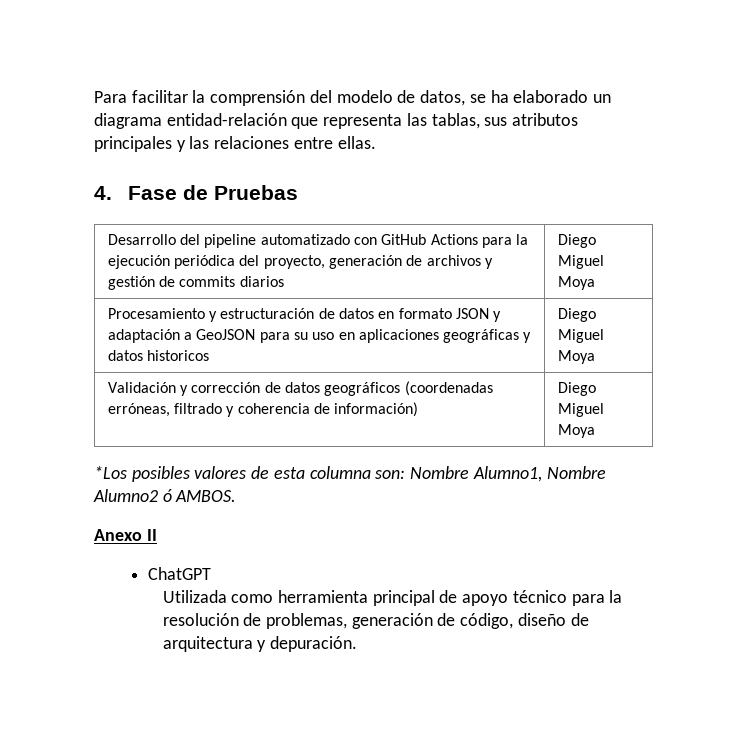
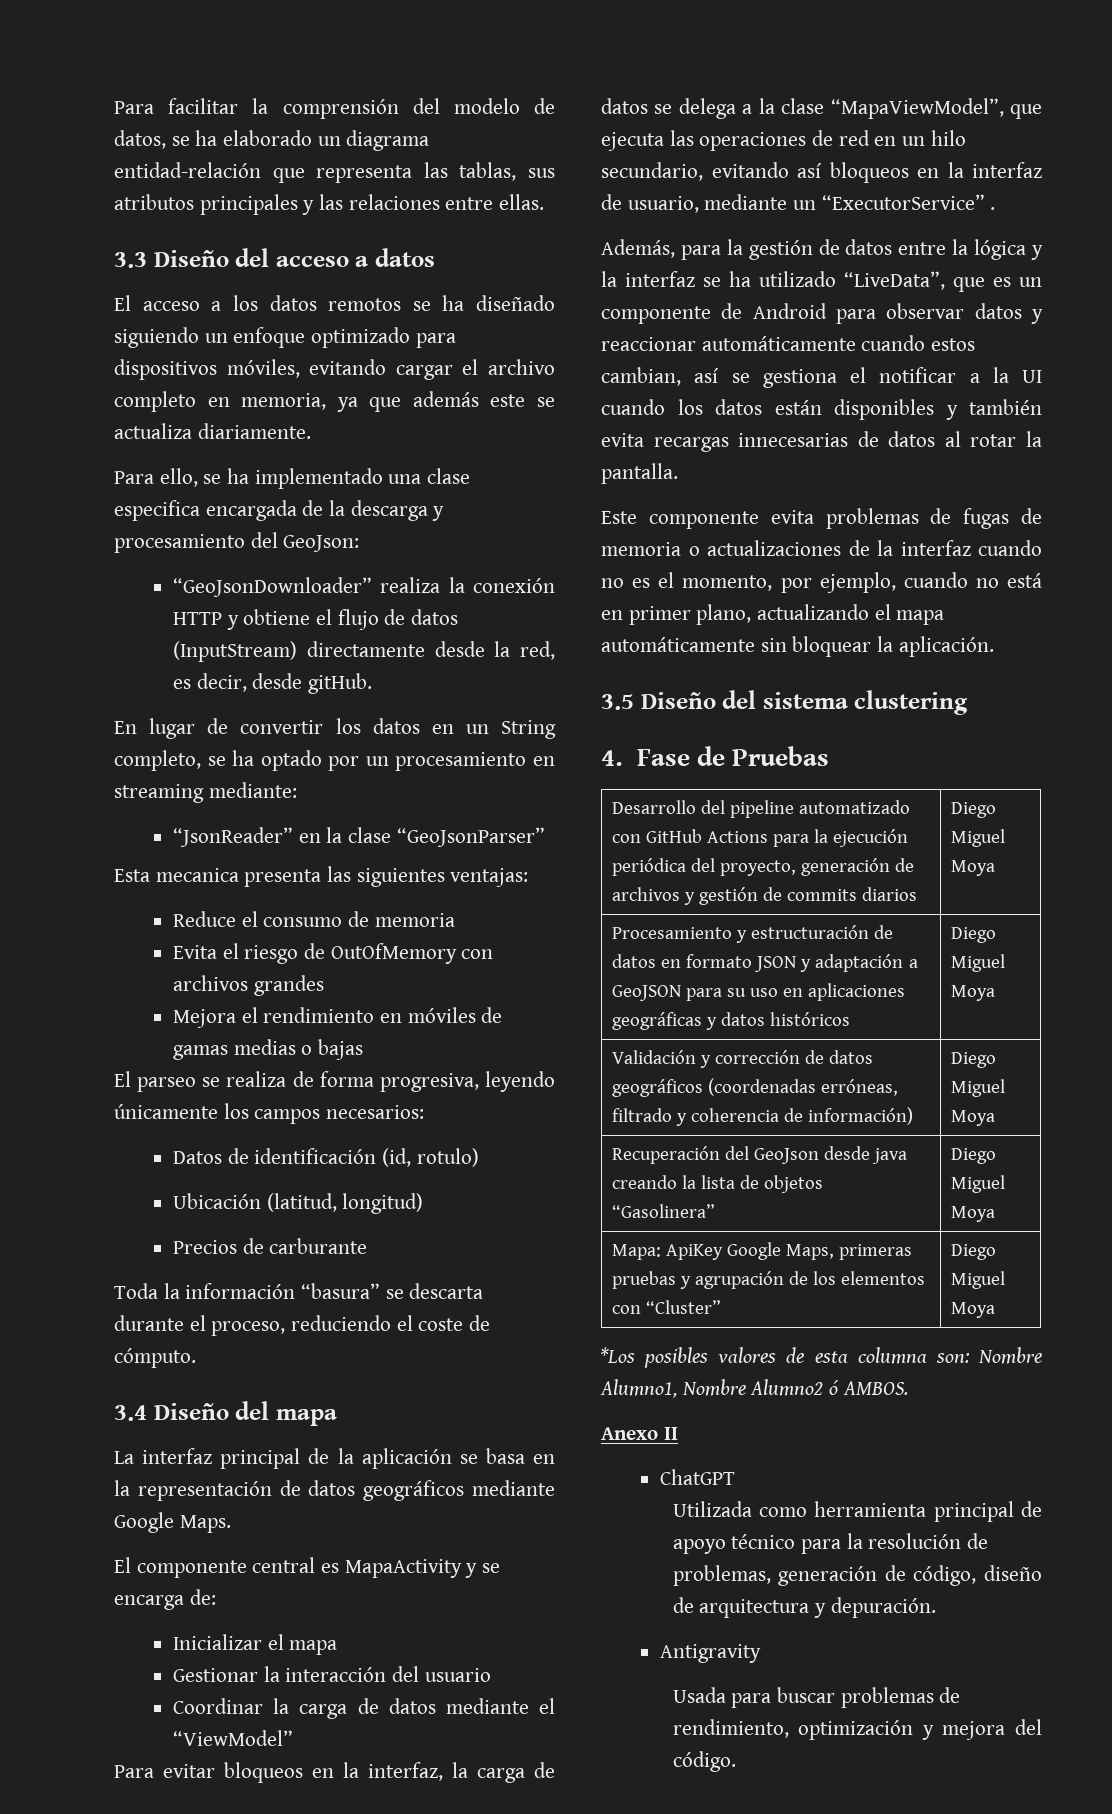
(376, 142) none -> [114,248,436,268] [114,295,555,311] [114,327,456,348] [114,359,555,380] [114,391,555,412] [114,423,311,439] [114,468,471,489] [114,500,445,521] [114,532,360,553] [173,577,555,597] [173,609,459,630] [173,641,555,662] [173,673,373,694] [114,718,556,739] [114,750,555,771] [114,782,297,803] [173,827,545,847] [114,866,529,887] [173,911,455,927] [173,943,494,964] [173,975,324,996] [173,1007,503,1028] [173,1039,364,1060] [114,1071,555,1092] [114,1103,425,1124] [173,1148,479,1167] [173,1193,424,1214] [173,1238,368,1254] [114,1283,484,1299] [114,1315,491,1336] [114,1348,196,1368] [114,1401,337,1426] [114,1448,555,1469] [114,1480,555,1501] [114,1512,231,1533] [114,1557,501,1578] [114,1589,216,1610] [173,1634,338,1655] [173,1666,491,1682] [173,1698,555,1719] [173,1730,294,1746] [114,1762,555,1783] [601,98,1042,119] [601,130,966,151] [601,162,1042,183] [601,194,996,213] [601,239,1043,260] [601,271,1042,292] [601,303,1043,324] [601,335,976,351] [601,367,1042,388] [601,399,1042,420] [601,431,1042,452] [601,463,678,484] [601,508,1042,529] [601,540,1042,556] [601,572,1042,593] [601,604,945,625] [601,636,994,657] [601,690,969,715] // 3.3 Diseño del acceso a datos // El acceso a los datos remotos se ha diseñado siguiendo un enfoque optimizado para dispositivos móviles, evitando cargar el archivo completo en memoria, ya que además este se actualiza diariamente. // Para ello, se ha implementado una clase especifica encargada de la descarga y procesamiento del GeoJson: // “GeoJsonDownloader” realiza la conexión HTTP y obtiene el flujo de datos (InputStream) directamente desde la red, es decir, desde gitHub. // En lugar de convertir los datos en un String completo, se ha optado por un procesamiento en streaming mediante: // “JsonReader” en la clase “GeoJsonParser” // Esta mecanica presenta las siguientes ventajas: // Reduce el consumo de memoria // Evita el riesgo de OutOfMemory con archivos grandes // Mejora el rendimiento en móviles de gamas medias o bajas // El parseo se realiza de forma progresiva, leyendo únicamente los campos necesarios: // Datos de identificación (id, rotulo) // Ubicación (latitud, longitud) // Precios de carburante // Toda la información “basura” se descarta durante el proceso, reduciendo el coste de cómputo. // 3.4 Diseño del mapa // La interfaz principal de la aplicación se basa en la representación de datos geográficos mediante Google Maps. // El componente central es MapaActivity y se encarga de: // Inicializar el mapa // Gestionar la interacción del usuario // Coordinar la carga de datos mediante el “ViewModel” // Para evitar bloqueos en la interfaz, la carga de datos se delega a la clase “MapaViewModel”, que ejecuta las operaciones de red en un hilo secundario, evitando así bloqueos en la interfaz de usuario, mediante un “ExecutorService” . // Además, para la gestión de datos entre la lógica y la interfaz se ha utilizado “LiveData”, que es un componente de Android para observar datos y reaccionar automáticamente cuando estos cambian, así se gestiona el notificar a la UI cuando los datos están disponibles y también evita recargas innecesarias de datos al rotar la pantalla. // Este componente evita problemas de fugas de memoria o actualizaciones de la interfaz cuando no es el momento, por ejemplo, cuando no está en primer plano, actualizando el mapa automáticamente sin bloquear la aplicación. // 3.5 Diseño del sistema clustering
[146,350,209,361] historicos -> [770,1012,851,1026] históricos
(595, 431) none -> [611,1146,908,1164] [611,1175,824,1193] [611,1204,715,1218] [950,1148,996,1164] [950,1175,1005,1193] [950,1206,995,1222] [611,1242,913,1260] [611,1271,926,1289] [611,1300,721,1314] [950,1244,996,1260] [950,1271,1005,1289] [950,1302,995,1318] // Recuperación del GeoJson desde java creando la lista de objetos “Gasolinera” | Diego Miguel Moya // Mapa: ApiKey Google Maps, primeras pruebas y agrupación de los elementos con “Cluster” | Diego Miguel Moya
(358, 644) none -> [660,1644,762,1663] [672,1687,961,1708] [672,1719,1042,1740] [672,1751,736,1772] // Antigravity // Usada para buscar problemas de rendimiento, optimización y mejora del código.

